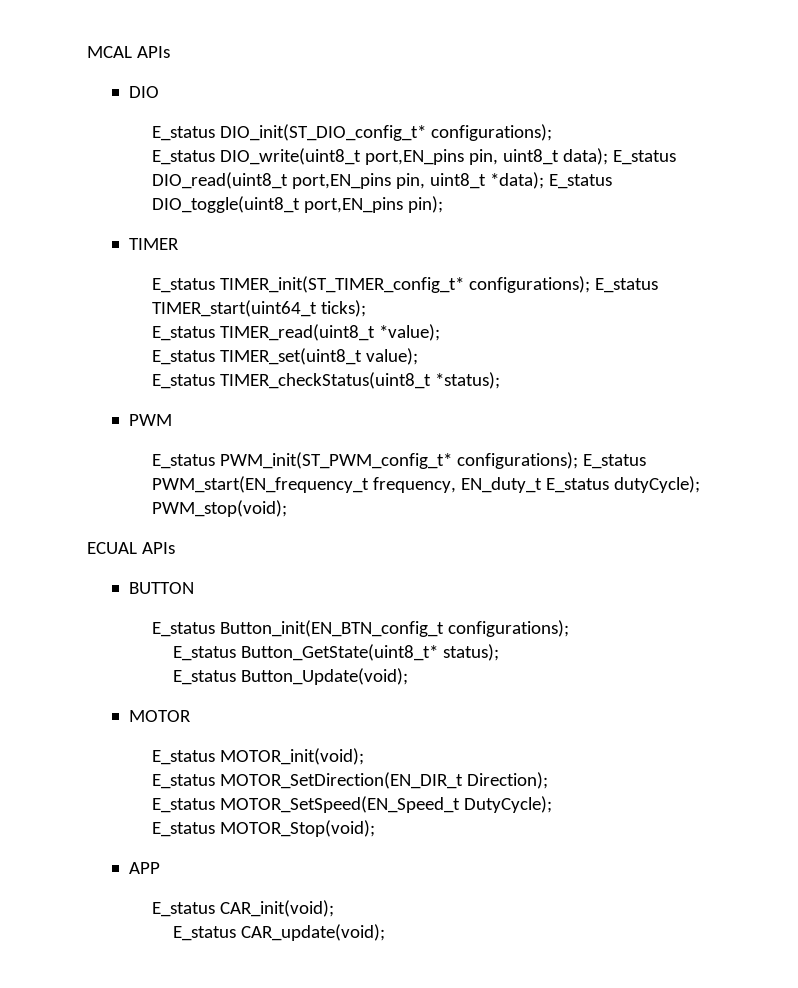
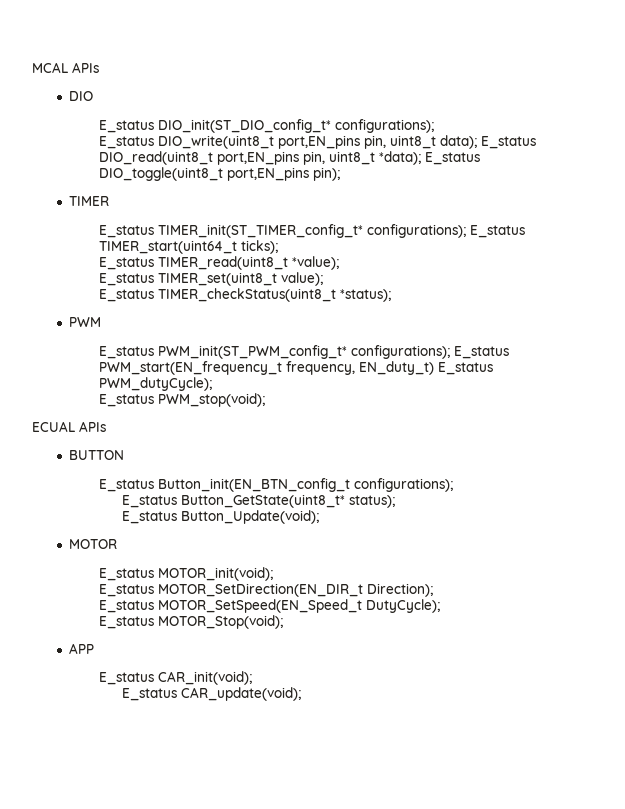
[460,476,700,493] EN_duty_t E_status dutyCycle); -> [359,361,494,375] [99,377,213,391] [99,394,155,407] EN_duty_t) E_status PWM_dutyCycle); // E_status

